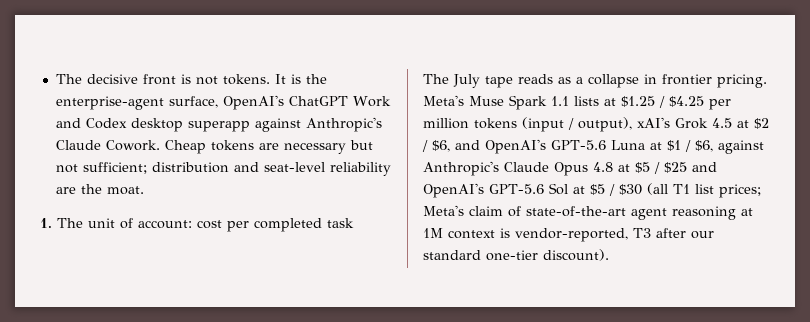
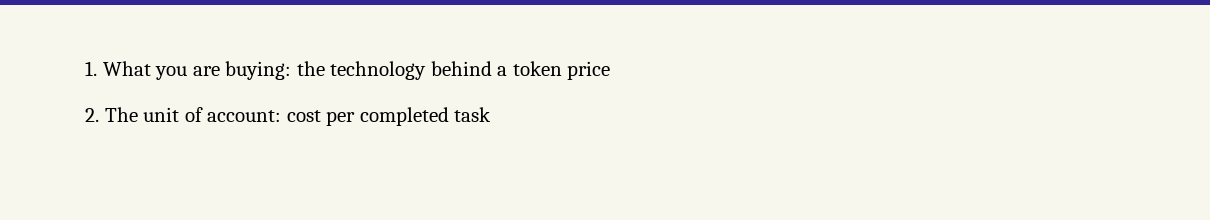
[55,74,327,85] [55,95,391,110] [55,117,382,132] [55,140,373,154] [55,162,391,176] [55,184,144,195] [40,218,52,228] The decisive front is not tokens. It is the enterprise-agent surface, OpenAI's ChatGPT Work and Codex desktop superapp against Anthropic's Claude Cowork. Cheap tokens are necessary but not sufficient; distribution and seat-level reliability are the moat. // 1. -> [85,61,611,80] [85,108,99,122] 1. What you are buying: the technology behind a token price // 2.
[423,74,767,88] [423,95,731,110] [423,117,769,132] [422,139,764,154] [423,161,717,176] [423,183,761,198] [423,205,753,220] [423,228,714,242] [423,249,609,261] // The July tape reads as a collapse in frontier pricing. Meta's Muse Spark 1.1 lists at $1.25 / $4.25 per million tokens (input / output), xAI's Grok 4.5 at $2 / $6, and OpenAI's GPT-5.6 Luna at $1 / $6, against Anthropic's Claude Opus 4.8 at $5 / $25 and OpenAI's GPT-5.6 Sol at $5 / $30 (all T1 list prices; Meta's claim of state-of-the-art agent reasoning at 1M context is vendor-reported, T3 after our standard one-tier discount). -> (492, 114) none

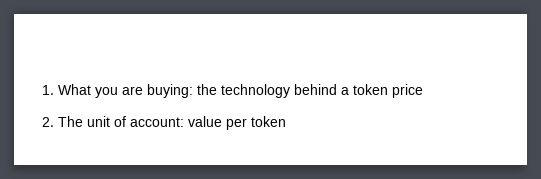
[286,107,492,126] cost per completed task -> [188,116,286,130] value per token

